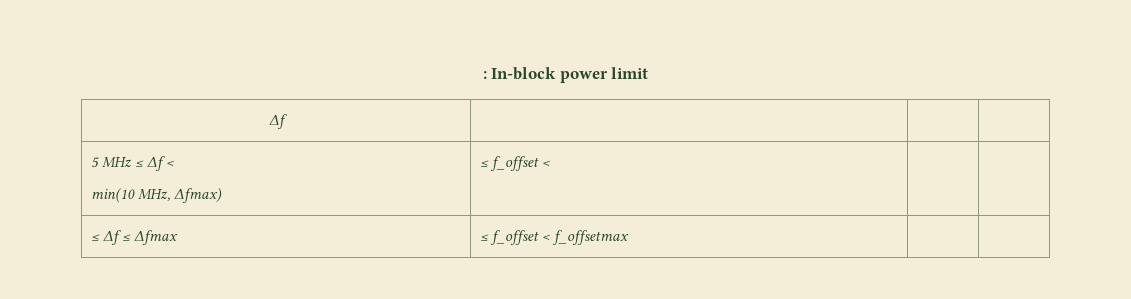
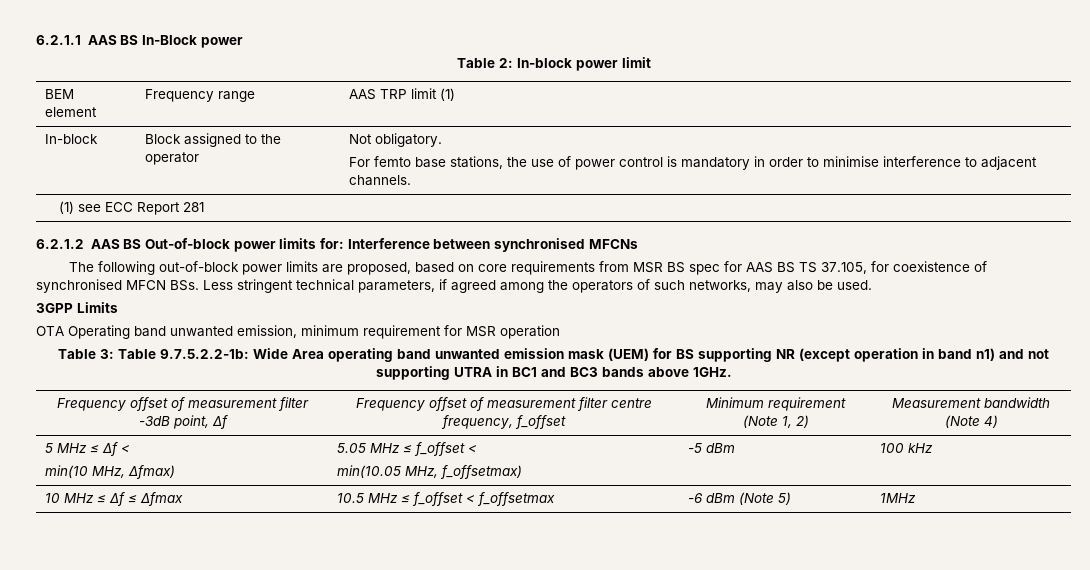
[482,67,649,83] [268,114,288,129] : In-block power limit // Δf | | | -> [36,35,243,48] [456,57,651,71] [44,89,74,99] [44,107,97,117] [144,89,255,102] [348,88,455,101] [44,134,98,144] [144,133,281,147] [144,152,199,165] [348,133,442,147] [348,156,1037,170] [348,175,411,186] [58,201,204,215] [36,238,638,252] [68,261,987,275] [36,279,872,293] [36,302,118,313] [36,325,560,339] [58,348,1049,362] [375,366,732,380] [56,397,309,411] [138,415,228,429] [356,397,652,411] [441,415,566,429] [706,397,846,411] [742,415,809,428] [892,397,1050,408] [944,415,998,428] 6.2.1.1 AAS BS In-Block power // Table 2: In-block power limit // BEM element | Frequency range | AAS TRP limit (1) // In-block | Block assigned to the operator | Not obligatory. // For femto base stations, the use of power control is mandatory in order to minimise interference to adjacent channels. // (1) see ECC Report 281 // 6.2.1.2 AAS BS Out-of-block power limits for: Interference between synchronised MFCNs // The following out-of-block power limits are proposed, based on core requirements from MSR BS spec for AAS BS TS 37.105, for coexistence of synchronised MFCN BSs. Less stringent technical parameters, if agreed among the operators of such networks, may also be used. // 3GPP Limits // OTA Operating band unwanted emission, minimum requirement for MSR operation // Table 3: Table 9.7.5.2.2-1b: Wide Area operating band unwanted emission mask (UEM) for BS supporting NR (except operation in band n1) and not supporting UTRA in BC1 and BC3 bands above 1GHz. // Frequency offset of measurement filter -3dB point, Δf | Frequency offset of measurement filter centre frequency, f_offset | Minimum requirement (Note 1, 2) | Measurement bandwidth (Note 4)
[479,156,551,171] ≤ f_offset < | | // -> [336,442,477,456] [336,465,522,479] [687,443,735,453] [879,443,933,453] [44,493,94,503] 5.05 MHz ≤ f_offset < // min(10.05 MHz, f_offsetmax) | -5 dBm | 100 kHz // 10 MHz
(179, 237) none -> [336,493,398,503] 10.5 MHz
(630, 237) | -> [687,492,791,505] [879,493,916,503] -6 dBm (Note 5) | 1MHz

